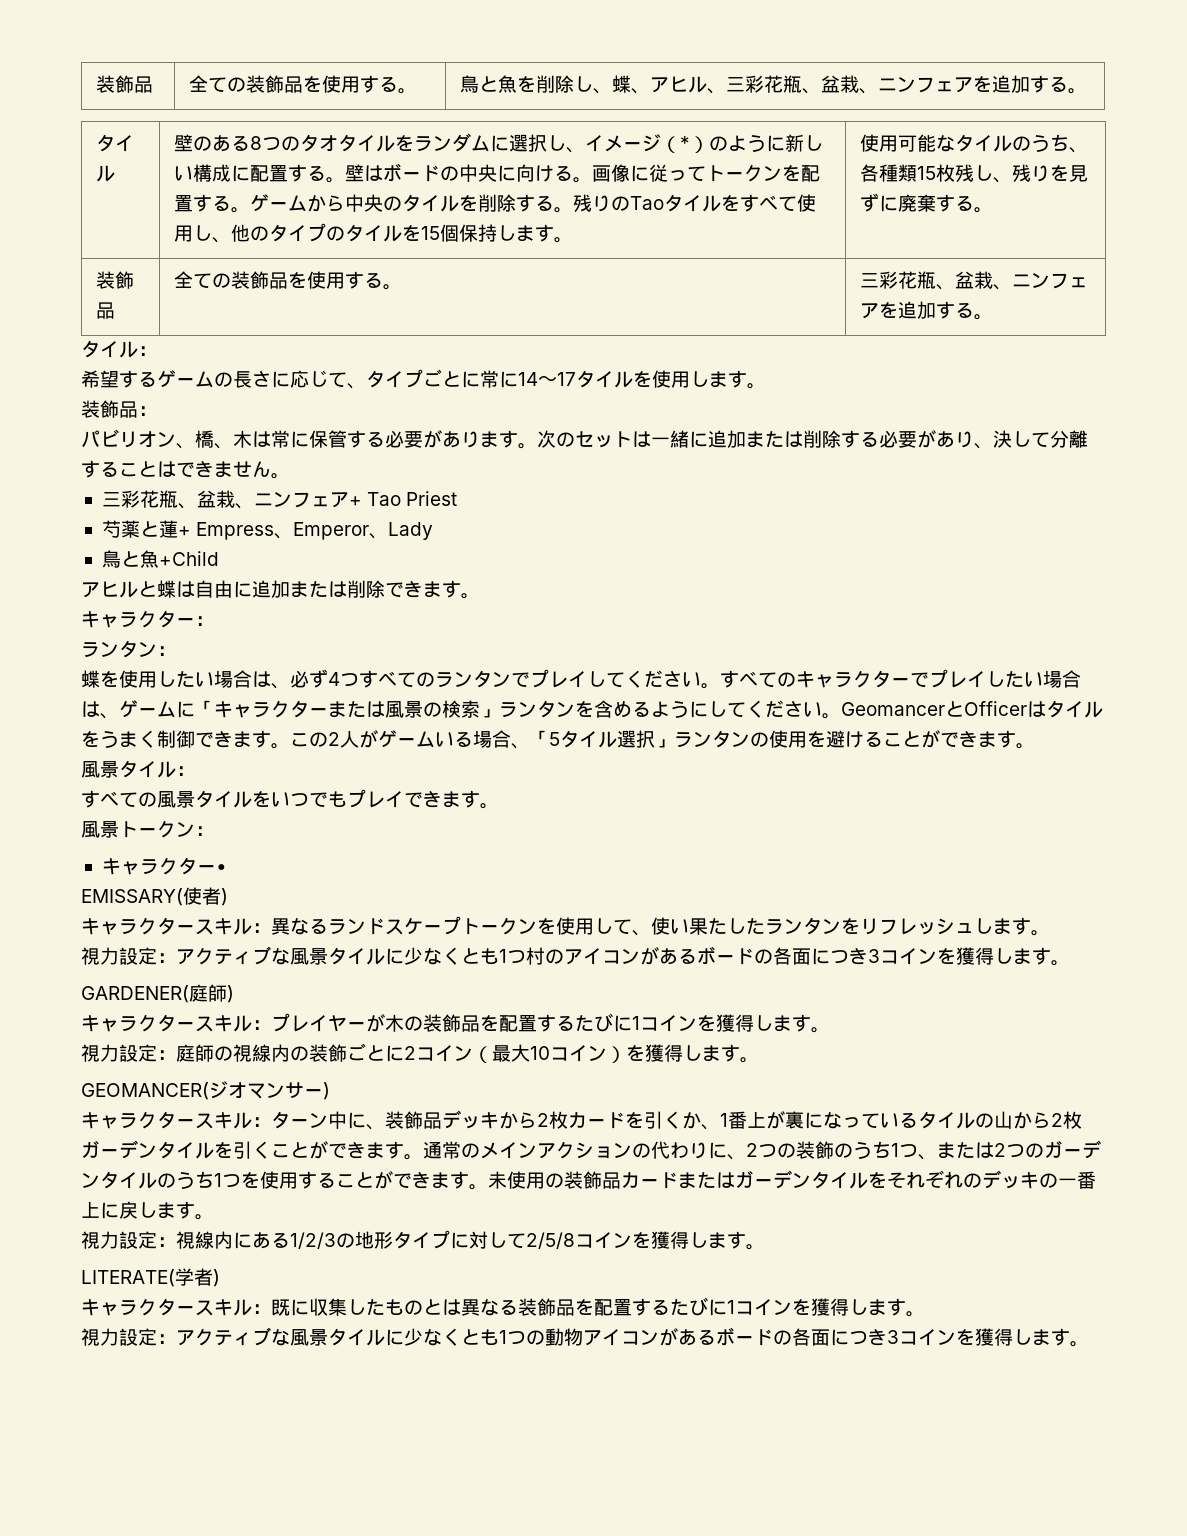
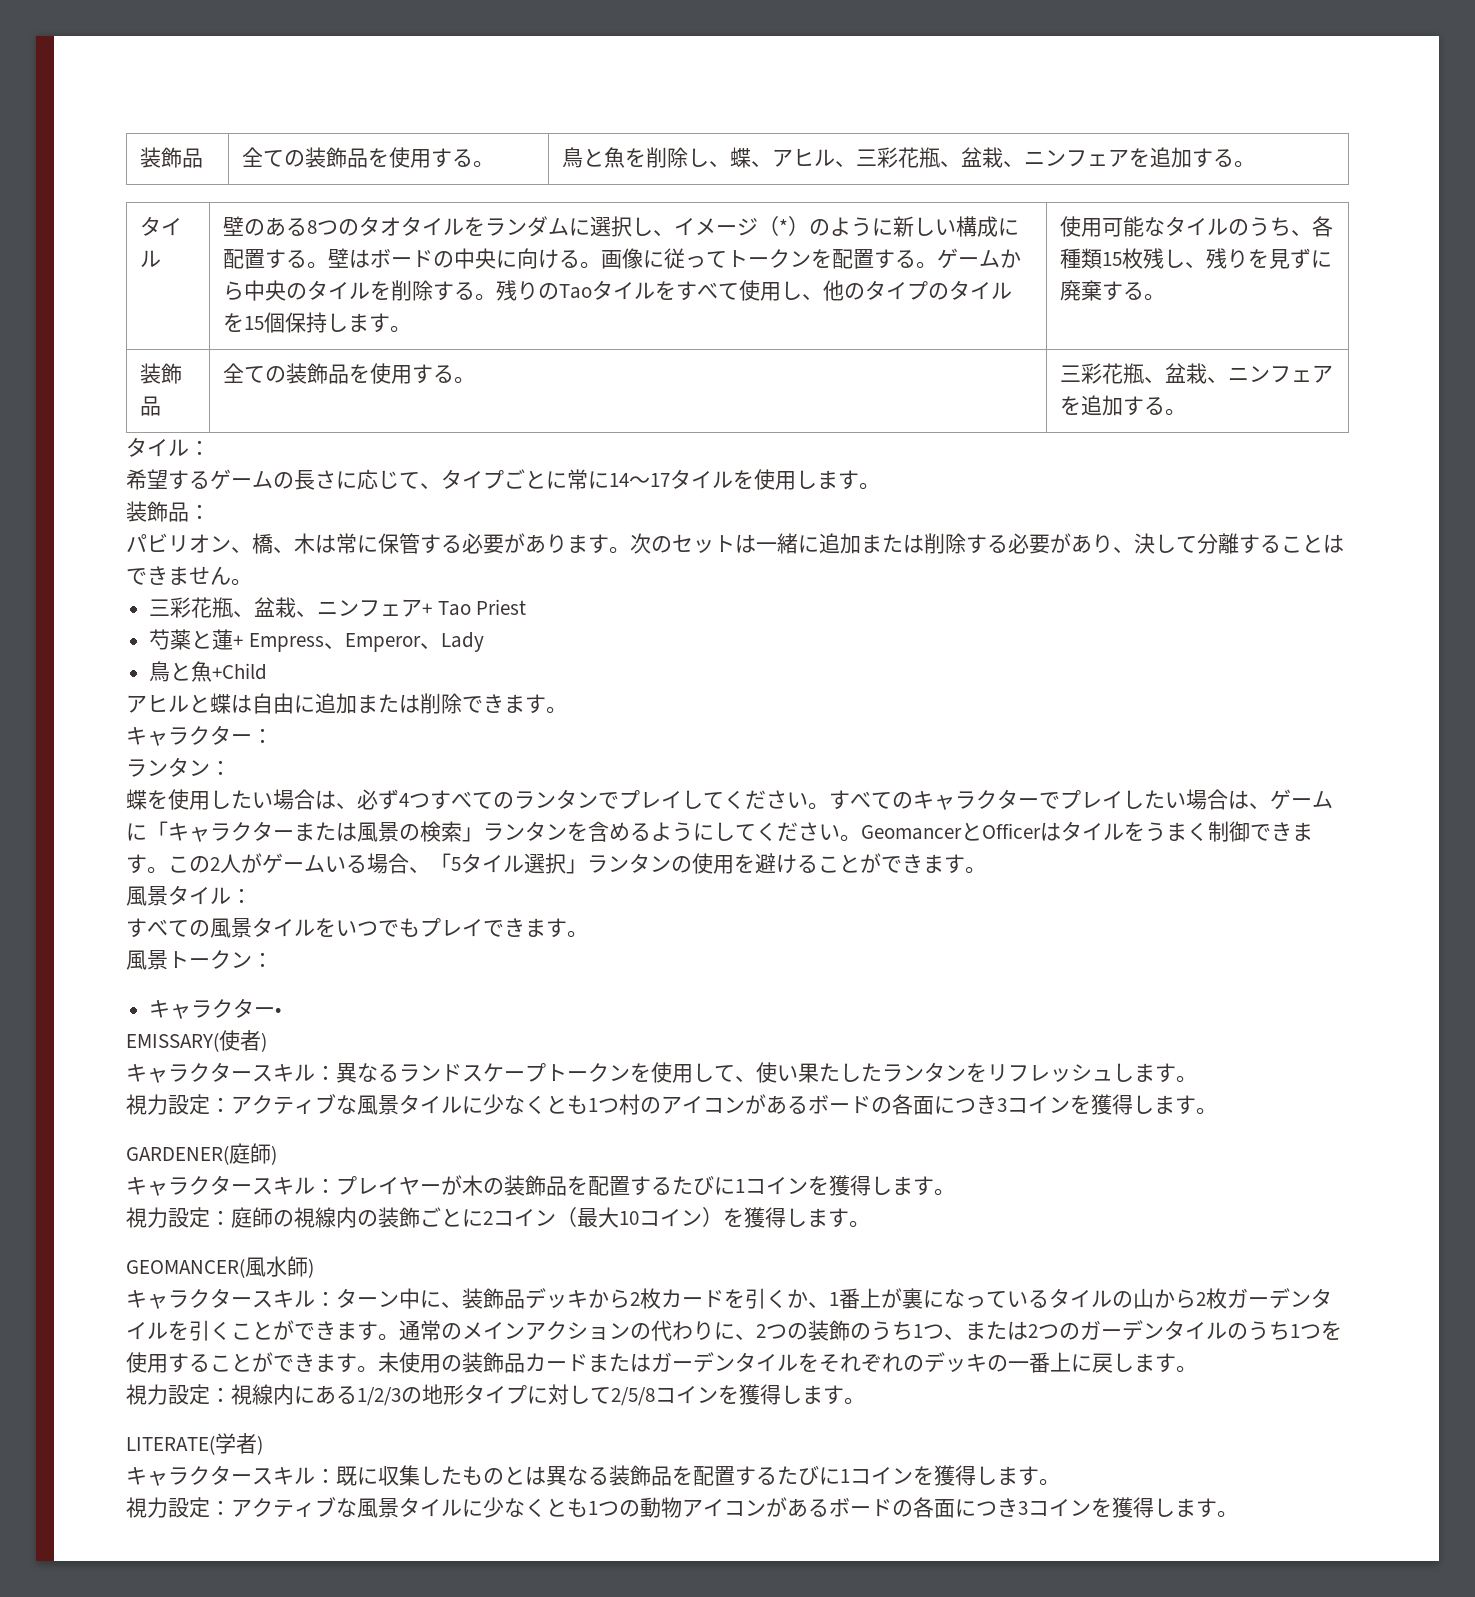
[209,1081,323,1099] ジオマンサー -> [245,1256,308,1277] 風水師

